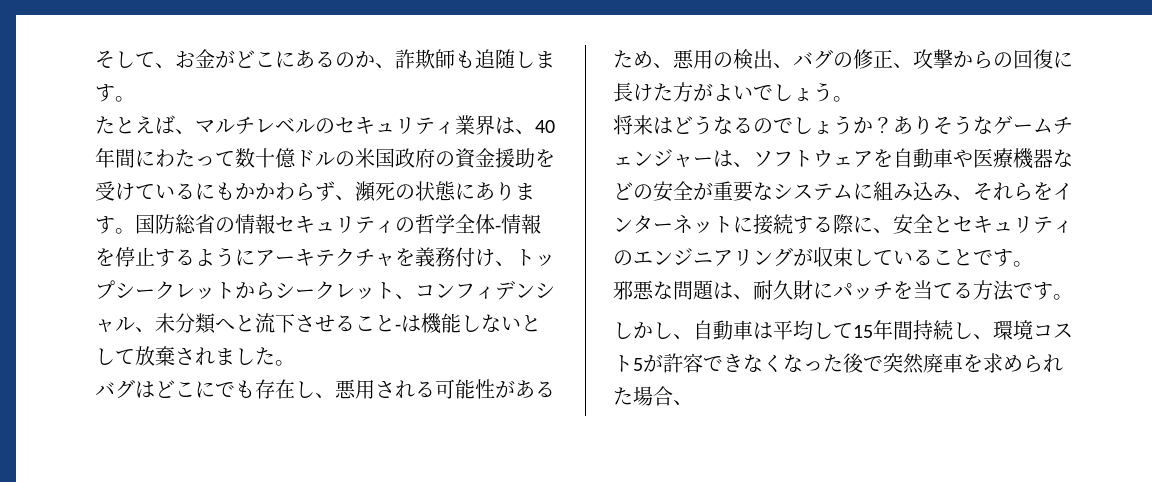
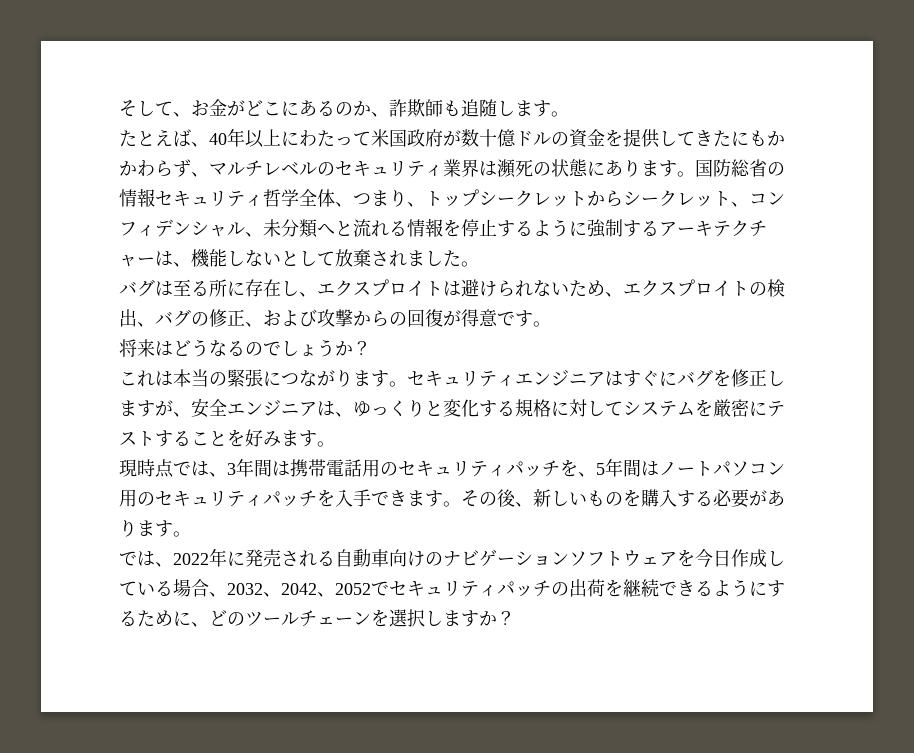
(195, 131) none -> [209,128,785,148] [119,159,209,177] 40年以上にわたって米国政府が数十億ドルの資金を提供してきたにもかかわらず、
[515,120,555,134] [95,148,555,169] [95,181,355,201] 、40年間にわたって数十億ドルの米国政府の資金援助を受けているにもかかわらず、 -> (497, 168) none
[395,217,415,233] の -> (263, 200) none
[495,214,541,234] [95,247,495,267] -情報を停止するようにアーキテクチャを義務付け -> [335,189,407,207] 、つまり
[275,313,421,333] 下させること-は -> [371,218,767,238] [119,251,191,267] れる情報を停止するように強制するアーキテクチャーは、
[155,379,555,399] [613,49,713,69] どこにでも存在し、悪用される可能性があるため、悪用 -> [173,279,749,297] 至る所に存在し、エクスプロイトは避けられないため、エクスプロイト
(913, 65) none -> [263,309,317,327] および
[1053,51,1073,68] [613,82,833,102] に長けた方がよいでしょう -> [443,309,533,327] が得意です
[893,115,1073,135] [613,148,1073,169] [613,181,1073,202] [613,214,1073,235] [613,247,1033,267] [613,280,1073,301] [613,320,1073,340] [613,353,1063,374] [613,386,693,406] ありそうなゲームチェンジャーは、ソフトウェアを自動車や医療機器などの安全が重要なシステムに組み込み、それらをインターネットに接続する際に、安全とセキュリティのエンジニアリングが収束していることです。 // 邪悪な問題は、耐久財にパッチを当てる方法です。 // しかし、自動車は平均して15年間持続し、環境コスト5が許容できなくなった後で突然廃車を求められた場合、 -> [119,369,785,387] [119,398,785,418] [119,429,335,447] [119,458,785,478] [119,489,785,508] [119,519,191,537] [119,548,785,568] [119,579,785,597] [119,609,515,627] // これは本当の緊張につながります。セキュリティエンジニアはすぐにバグを修正しますが、安全エンジニアは、ゆっくりと変化する規格に対してシステムを厳密にテストすることを好みます。 // 現時点では、3年間は携帯電話用のセキュリティパッチを、5年間はノートパソコン用のセキュリティパッチを入手できます。その後、新しいものを購入する必要があります。 // では、2022年に発売される自動車向けのナビゲーションソフトウェアを今日作成している場合、2032、2042、2052でセキュリティパッチの出荷を継続できるようにするために、どのツールチェーンを選択しますか？

